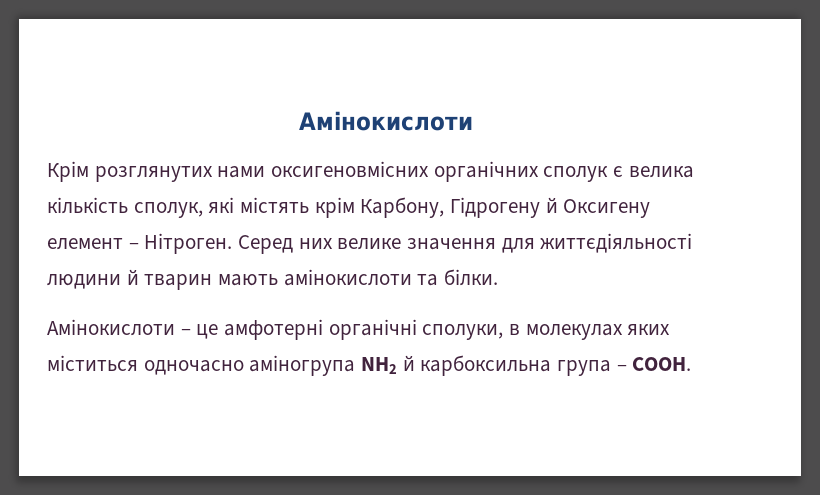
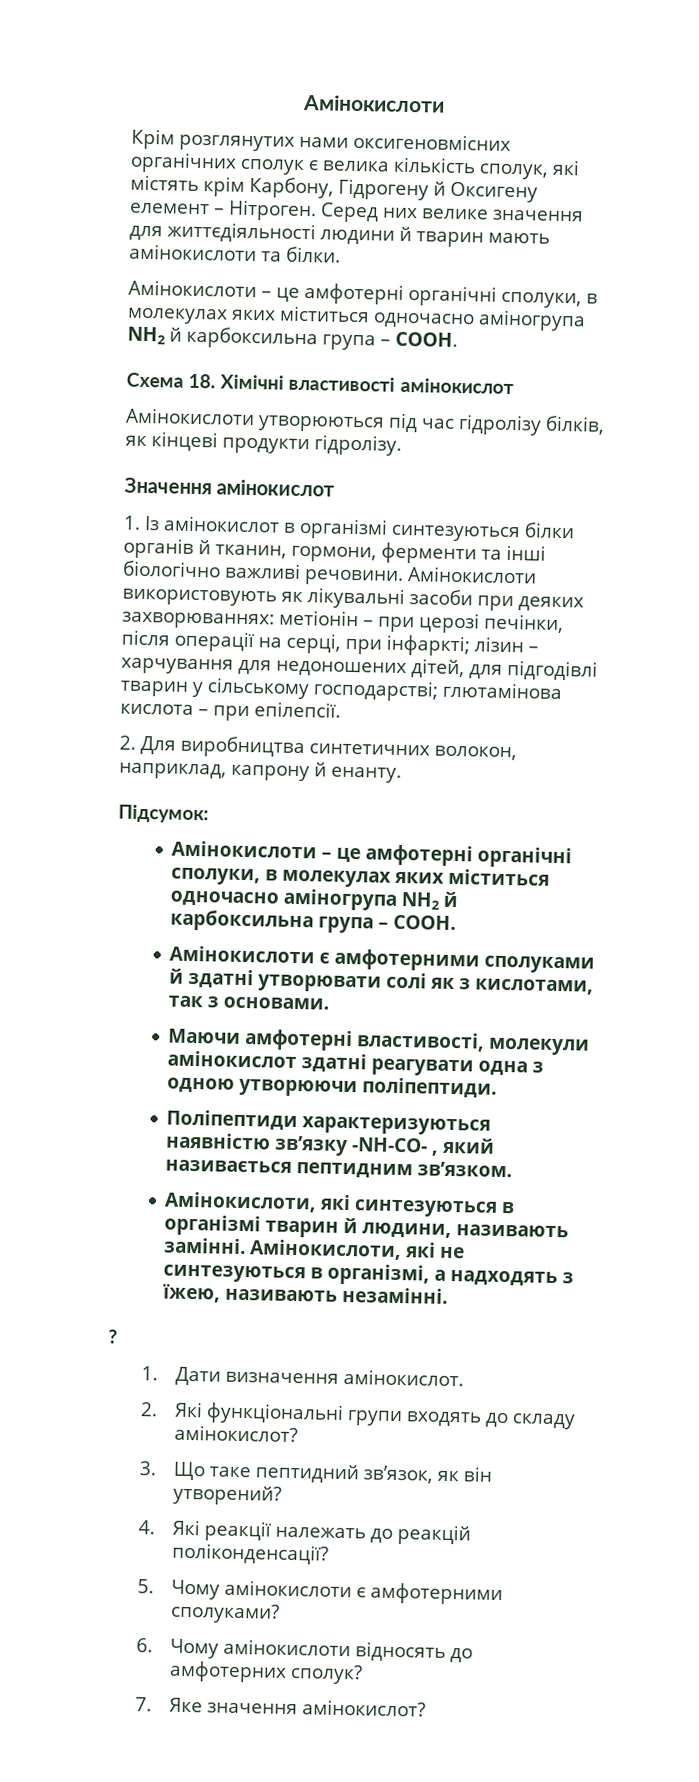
(692, 364) none -> [126,372,514,395] [125,407,605,436] [125,431,402,456] [124,477,336,497] [123,515,575,543] [123,537,546,565] [123,560,537,586] [122,587,584,612] [122,609,564,634] [121,629,539,657] [121,657,598,681] [120,677,563,702] [120,701,341,722] [119,735,517,761] [119,762,402,783] [118,804,209,824] [171,840,573,869] [171,867,551,888] [170,888,459,911] [170,909,457,934] [169,945,596,974] [169,968,595,995] [168,995,330,1010] [168,1028,591,1056] [167,1050,545,1077] [167,1077,498,1098] [166,1109,492,1136] [166,1132,496,1157] [165,1159,513,1179] [164,1191,516,1218] [164,1214,570,1239] [164,1237,466,1261] [163,1263,575,1287] [162,1283,449,1304] [108,1329,118,1344] [141,1366,465,1387] [140,1401,576,1430] [174,1424,299,1443] [139,1461,493,1484] [173,1484,283,1506] [138,1519,472,1546] [172,1542,330,1565] [137,1579,504,1606] [170,1602,281,1624] [136,1638,474,1663] [169,1660,364,1685] [135,1697,427,1717] // Схема 18. Хімічні властивості амінокислот // Амінокислоти утворюються під час гідролізу білків, як кінцеві продукти гідролізу. // Значення амінокислот // 1. Із амінокислот в організмі синтезуються білки органів й тканин, гормони, ферменти та інші біологічно важливі речовини. Амінокислоти використовують як лікувальні засоби при деяких захворюваннях: метіонін – при церозі печінки, після операції на серці, при інфаркті; лізин – харчування для недоношених дітей, для підгодівлі тварин у сільському господарстві; глютамінова кислота – при епілепсії. // 2. Для виробництва синтетичних волокон, наприклад, капрону й енанту. // Підсумок: // Амінокислоти – це амфотерні органічні сполуки, в молекулах яких міститься одночасно аміногрупа NH2 й карбоксильна група – COOH. // Амінокислоти є амфотерними сполуками й здатні утворювати солі як з кислотами, так з основами. // Маючи амфотерні властивості, молекули амінокислот здатні реагувати одна з одною утворюючи поліпептиди. // Поліпептиди характеризуються наявністю зв’язку -NH-СО- , який називається пептидним зв’язком. // Амінокислоти, які синтезуються в організмі тварин й людини, називають замінні. Амінокислоти, які не синтезуються в організмі, а надходять з їжею, називають незамінні. // ? // 1. Дати визначення амінокислот. // 2. Які функціональні групи входять до складу амінокислот? // 3. Що таке пептидний зв’язок, як він утворений? // 4. Які реакції належать до реакцій поліконденсації? // 5. Чому амінокислоти є амфотерними сполуками? // 6. Чому амінокислоти відносять до амфотерних сполук? // 7. Яке значення амінокислот?

